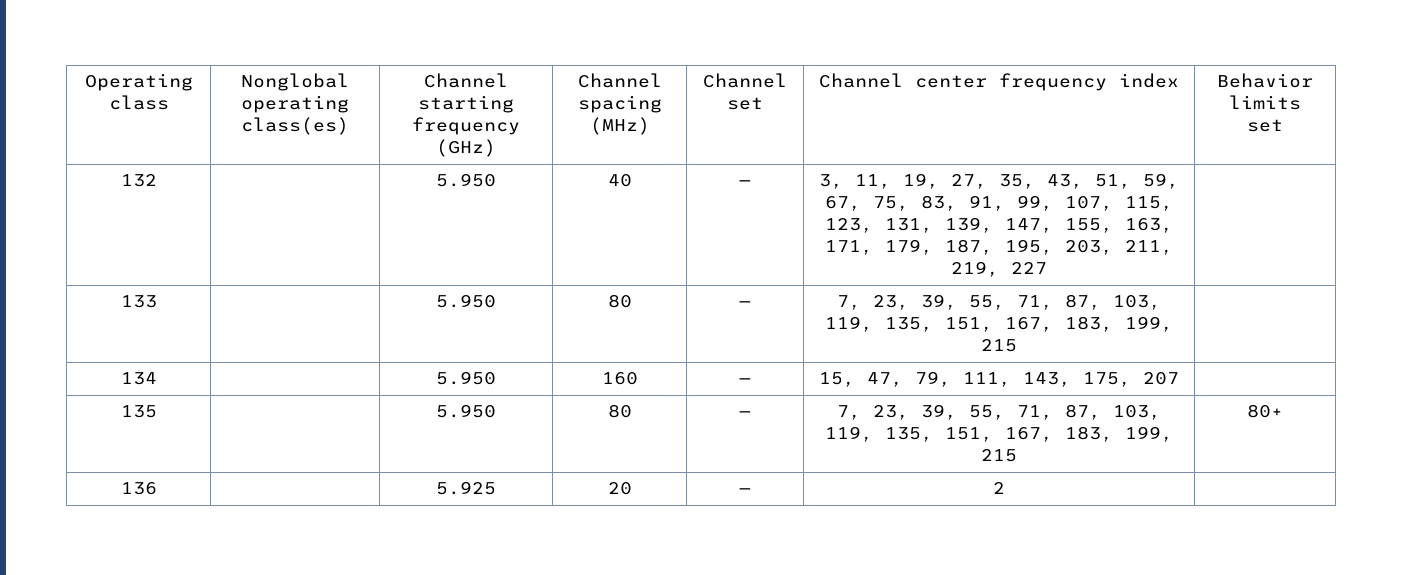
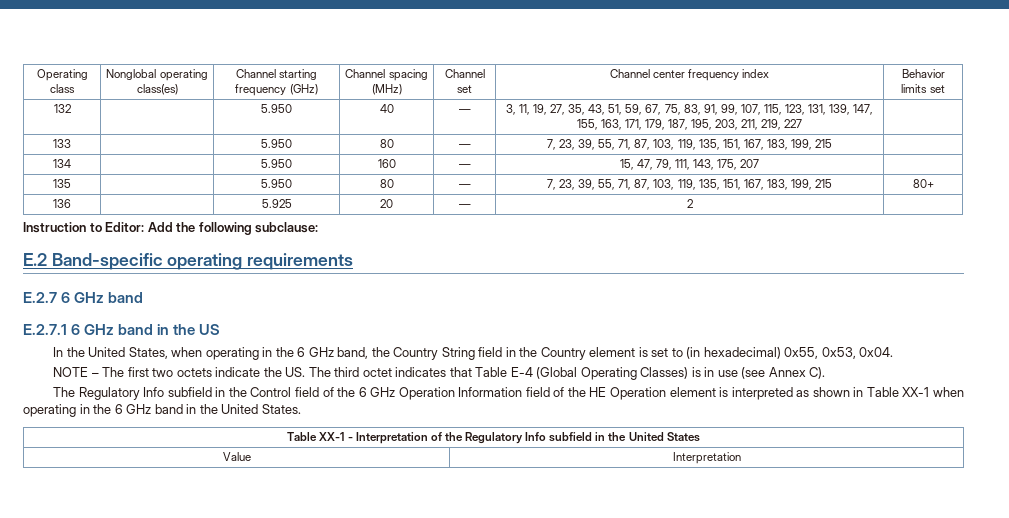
(1005, 488) none -> [23,222,319,235] [23,253,354,270] [23,292,144,303] [23,324,221,335] [53,347,894,360] [53,367,826,380] [53,387,965,400] [23,404,301,417] [287,432,700,444] [222,452,251,461] [672,452,741,464] // Instruction to Editor: Add the following subclause: // E.2 Band-specific operating requirements // E.2.7 6 GHz band // E.2.7.1 6 GHz band in the US // In the United States, when operating in the 6 GHz band, the Country String field in the Country element is set to (in hexadecimal) 0x55, 0x53, 0x04. // NOTE – The first two octets indicate the US. The third octet indicates that Table E-4 (Global Operating Classes) is in use (see Annex C). // The Regulatory Info subfield in the Control field of the 6 GHz Operation Information field of the HE Operation element is interpreted as shown in Table XX-1 when operating in the 6 GHz band in the United States. // Table XX-1 - Interpretation of the Regulatory Info subfield in the United States // Value | Interpretation

